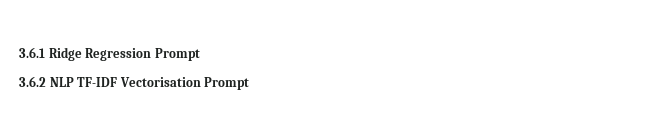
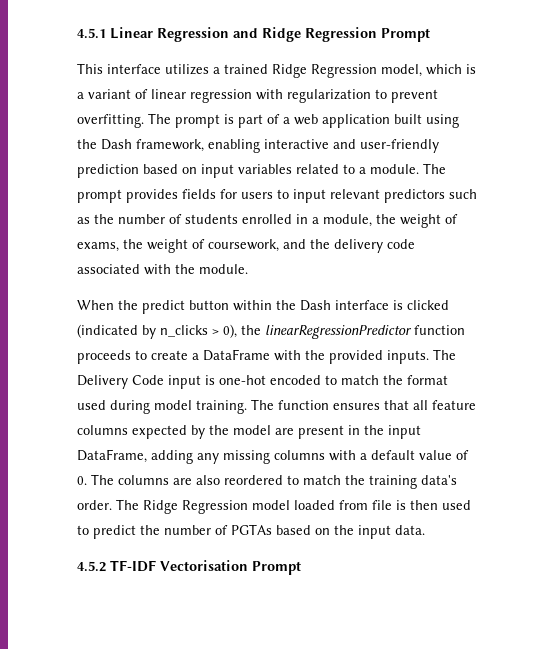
[19,47,45,58] 3.6.1 -> [77,27,258,42] 4.5.1 Linear Regression and
[19,76,74,87] 3.6.2 NLP -> [77,63,476,78] [77,89,438,103] [77,113,459,128] [77,139,439,153] [77,163,446,178] [77,189,477,203] [77,214,458,228] [77,239,415,253] [77,264,248,275] [77,300,449,314] [77,324,465,339] [77,349,456,364] [77,375,448,389] [77,399,476,414] [77,425,421,439] [77,449,469,464] [77,474,457,489] [77,499,471,514] [77,524,425,539] [77,561,106,572] This interface utilizes a trained Ridge Regression model, which is a variant of linear regression with regularization to prevent overfitting. The prompt is part of a web application built using the Dash framework, enabling interactive and user-friendly prediction based on input variables related to a module. The prompt provides fields for users to input relevant predictors such as the number of students enrolled in a module, the weight of exams, the weight of coursework, and the delivery code associated with the module. // When the predict button within the Dash interface is clicked (indicated by n_clicks > 0), the linearRegressionPredictor function proceeds to create a DataFrame with the provided inputs. The Delivery Code input is one-hot encoded to match the format used during model training. The function ensures that all feature columns expected by the model are present in the input DataFrame, adding any missing columns with a default value of 0. The columns are also reordered to match the training data's order. The Ridge Regression model loaded from file is then used to predict the number of PGTAs based on the input data. // 4.5.2

